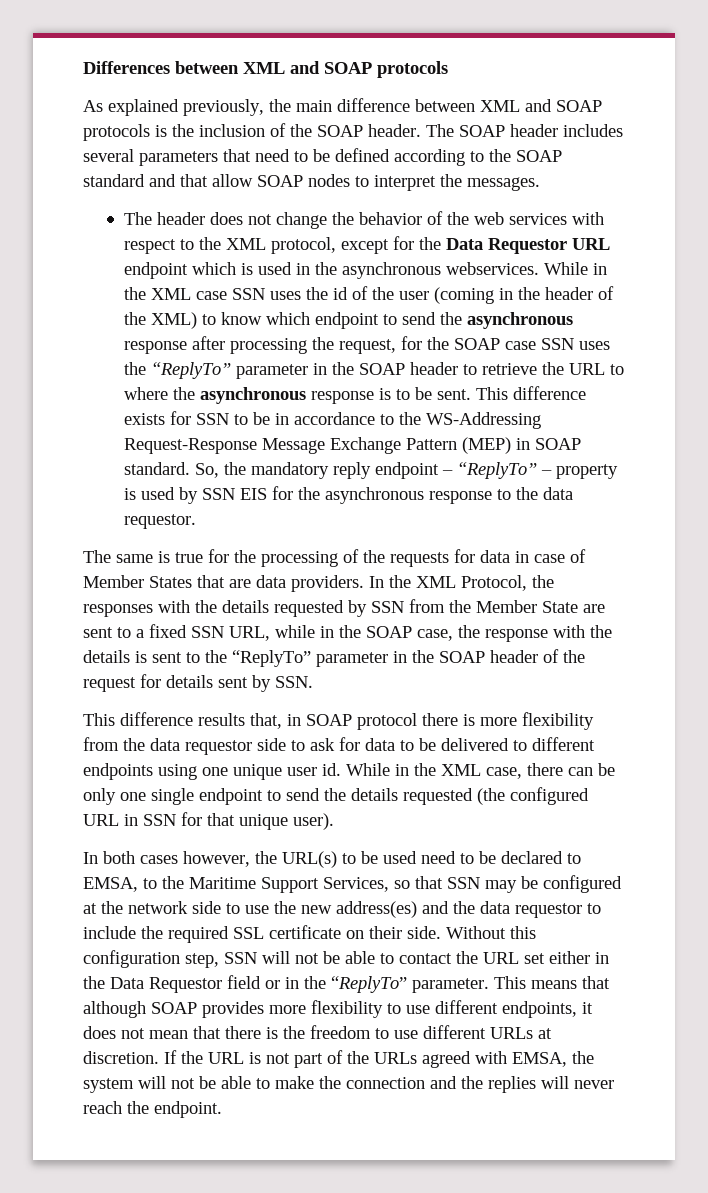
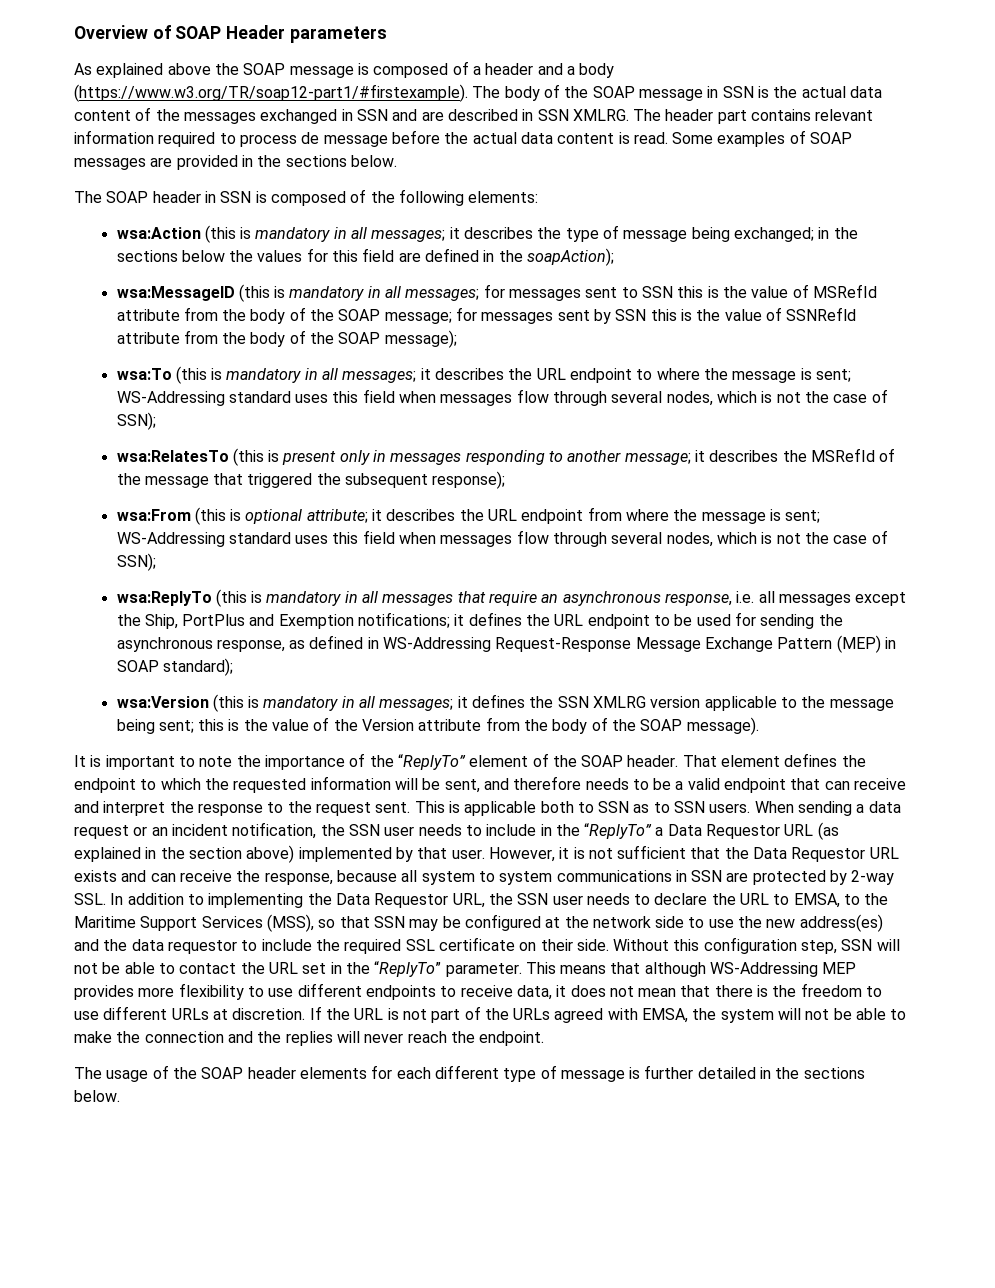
[83,61,448,78] [83,98,602,116] [83,123,623,141] [83,148,562,166] [83,174,540,191] [123,211,604,229] [123,236,610,254] [123,262,607,279] [123,286,614,304] [123,312,573,329] [123,336,610,354] [123,362,624,379] [123,386,586,404] [123,411,421,425] Differences between XML and SOAP protocols // As explained previously, the main difference between XML and SOAP protocols is the inclusion of the SOAP header. The SOAP header includes several parameters that need to be defined according to the SOAP standard and that allow SOAP nodes to interpret the messages. // The header does not change the behavior of the web services with respect to the XML protocol, except for the Data Requestor URL endpoint which is used in the asynchronous webservices. While in the XML case SSN uses the id of the user (coming in the header of the XML) to know which endpoint to send the asynchronous response after processing the request, for the SOAP case SSN uses the “ReplyTo” parameter in the SOAP header to retrieve the URL to where the asynchronous response is to be sent. This difference exists for SSN to be in accordance to the -> [74,25,387,43] [74,61,615,78] [74,84,882,102] [74,107,874,124] [74,130,853,147] [74,155,397,170] [74,189,539,206] [116,225,858,243] [116,248,615,266] [116,284,877,302] [116,307,857,324] [116,330,457,348] [116,366,851,384] [116,389,888,406] [116,412,156,430] [116,448,896,466] [116,471,506,489] [116,507,821,525] [116,530,888,547] [116,553,156,571] [116,589,907,607] [116,612,843,629] [116,635,379,652] Overview of SOAP Header parameters // As explained above the SOAP message is composed of a header and a body (https://www.w3.org/TR/soap12-part1/#firstexample). The body of the SOAP message in SSN is the actual data content of the messages exchanged in SSN and are described in SSN XMLRG. The header part contains relevant information required to process de message before the actual data content is read. Some examples of SOAP messages are provided in the sections below. // The SOAP header in SSN is composed of the following elements: // wsa:Action (this is mandatory in all messages; it describes the type of message being exchanged; in the sections below the values for this field are defined in the soapAction); // wsa:MessageID (this is mandatory in all messages; for messages sent to SSN this is the value of MSRefId attribute from the body of the SOAP message; for messages sent by SSN this is the value of SSNRefld attribute from the body of the SOAP message); // wsa:To (this is mandatory in all messages; it describes the URL endpoint to where the message is sent; WS-Addressing standard uses this field when messages flow through several nodes, which is not the case of SSN); // wsa:RelatesTo (this is present only in messages responding to another message; it describes the MSRefId of the message that triggered the subsequent response); // wsa:From (this is optional attribute; it describes the URL endpoint from where the message is sent; WS-Addressing standard uses this field when messages flow through several nodes, which is not the case of SSN); // wsa:ReplyTo (this is mandatory in all messages that require an asynchronous response, i.e. all messages except the Ship, PortPlus and Exemption notifications; it defines the URL endpoint to be used for sending the asynchronous response, as defined in
[123,462,618,479] [123,486,573,504] [123,514,196,529] [83,549,586,567] [83,575,554,592] [83,599,605,617] [83,624,612,642] [83,649,585,667] [83,674,313,692] [83,712,594,730] [83,737,595,755] [83,763,615,780] [83,787,589,805] [83,812,334,830] [83,851,563,868] standard. So, the mandatory reply endpoint – “ReplyTo” – property is used by SSN EIS for the asynchronous response to the data requestor. // The same is true for the processing of the requests for data in case of Member States that are data providers. In the XML Protocol, the responses with the details requested by SSN from the Member State are sent to a fixed SSN URL, while in the SOAP case, the response with the details is sent to the “ReplyTo” parameter in the SOAP header of the request for details sent by SSN. // This difference results that, in SOAP protocol there is more flexibility from the data requestor side to ask for data to be delivered to different endpoints using one unique user id. While in the XML case, there can be only one single endpoint to send the details requested (the configured URL in SSN for that unique user). // In both cases however, the URL(s) to be used need to be declared -> [162,658,233,676] [116,694,894,712] [116,717,759,735] [74,753,866,770] [74,776,907,793] [74,801,901,816] [74,822,839,840] [74,845,899,863] [74,870,895,885] [74,893,770,908] standard); // wsa:Version (this is mandatory in all messages; it defines the SSN XMLRG version applicable to the message being sent; this is the value of the Version attribute from the body of the SOAP message). // It is important to note the importance of the “ReplyTo” element of the SOAP header. That element defines the endpoint to which the requested information will be sent, and therefore needs to be a valid endpoint that can receive and interpret the response to the request sent. This is applicable both to SSN as to SSN users. When sending a data request or an incident notification, the SSN user needs to include in the “ReplyTo” a Data Requestor URL (as explained in the section above) implemented by that user. However, it is not sufficient that the Data Requestor URL exists and can receive the response, because all system to system communications in SSN are protected by 2-way SSL. In addition to implementing the Data Requestor URL, the SSN user needs to declare the URL
[323,877,389,892] Services, -> [201,914,314,932] Services (MSS),
[549,951,609,964] [83,975,280,993] either in the Data Requestor field or -> (327, 968) none
[151,1002,197,1014] SOAP -> [710,962,857,977] WS-Addressing MEP
[502,1001,577,1018] endpoints, -> [365,985,552,1000] endpoints to receive data,
(222, 1109) none -> [74,1065,865,1082] [74,1090,120,1102] // The usage of the SOAP header elements for each different type of message is further detailed in the sections below.

